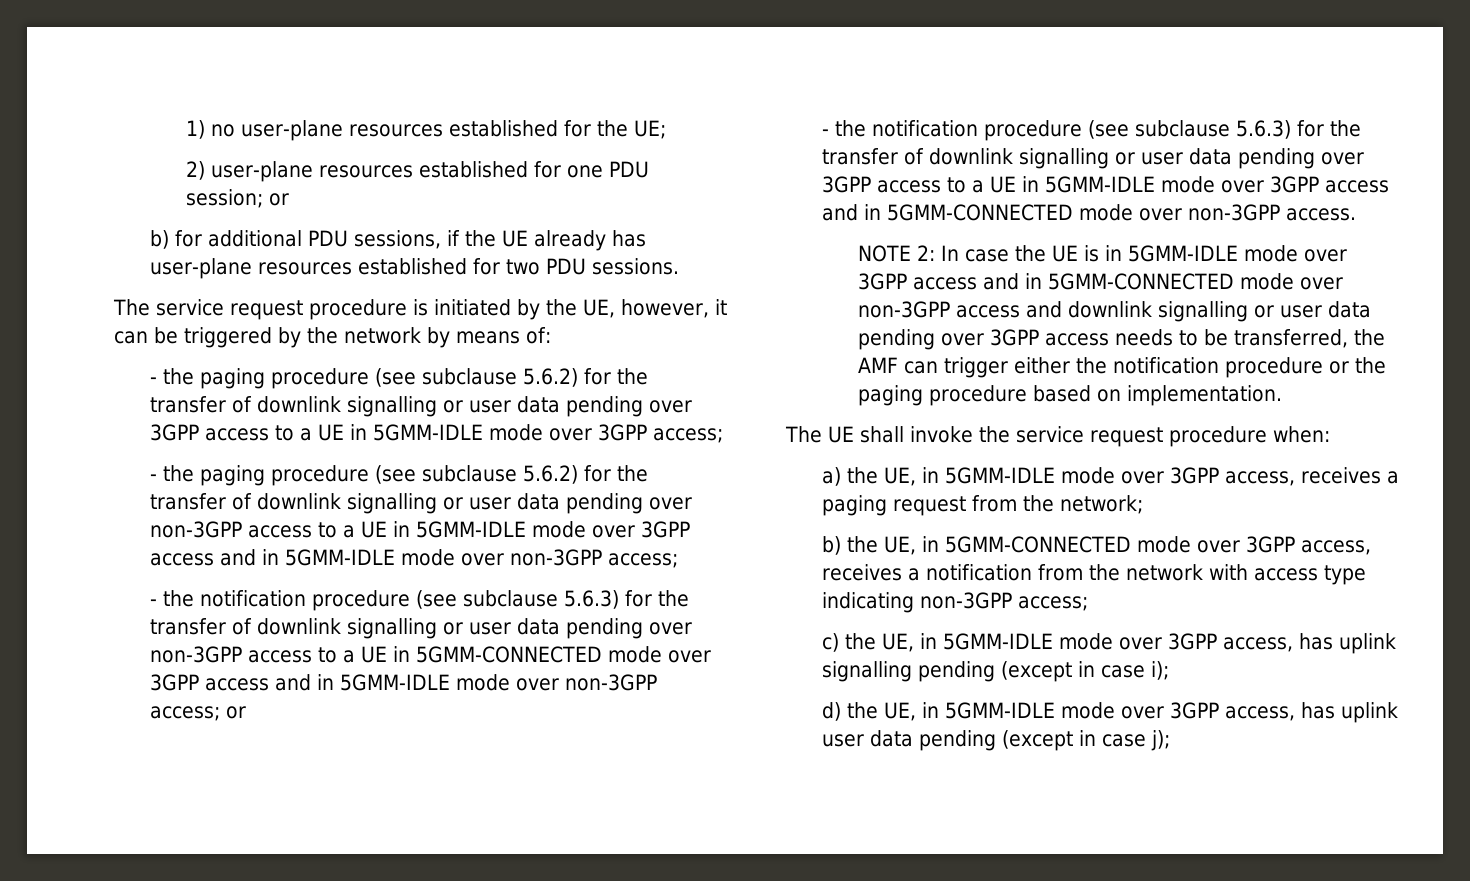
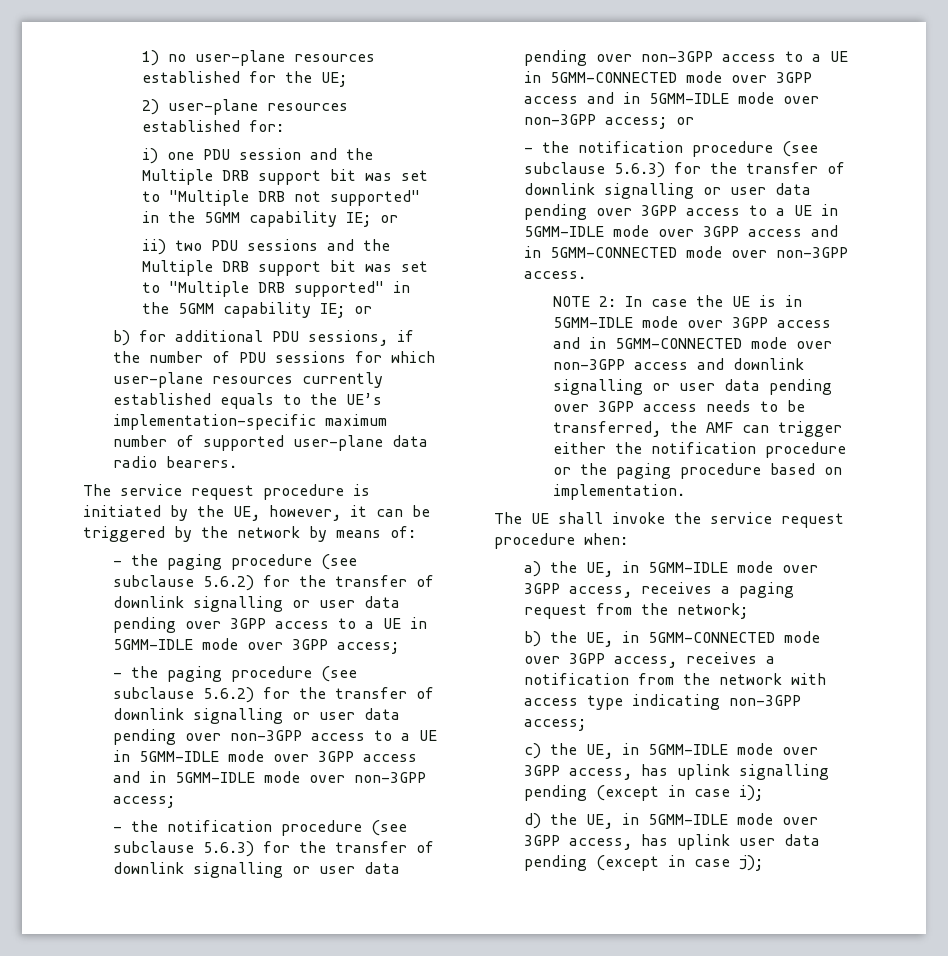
[533,161,649,178] [185,189,263,208] for one PDU session; -> [249,120,285,132] [142,148,374,164] [142,169,429,185] [142,190,421,206] [142,211,399,227] [142,239,391,255] [142,260,429,276] [142,281,411,297] [142,302,346,318] for: // i) one PDU session and the Multiple DRB support bit was set to "Multiple DRB not supported" in the 5GMM capability IE; or // ii) two PDU sessions and the Multiple DRB support bit was set to "Multiple DRB supported" in the 5GMM capability IE;
[501,230,646,251] [149,258,679,279] UE already has user-plane resources established for two PDU sessions. -> [148,351,435,363] [112,372,383,388] [112,393,382,409] [112,414,387,430] [112,435,428,451] [112,456,237,468] number of PDU sessions for which user-plane resources currently established equals to the UE’s implementation-specific maximum number of supported user-plane data radio bearers.

